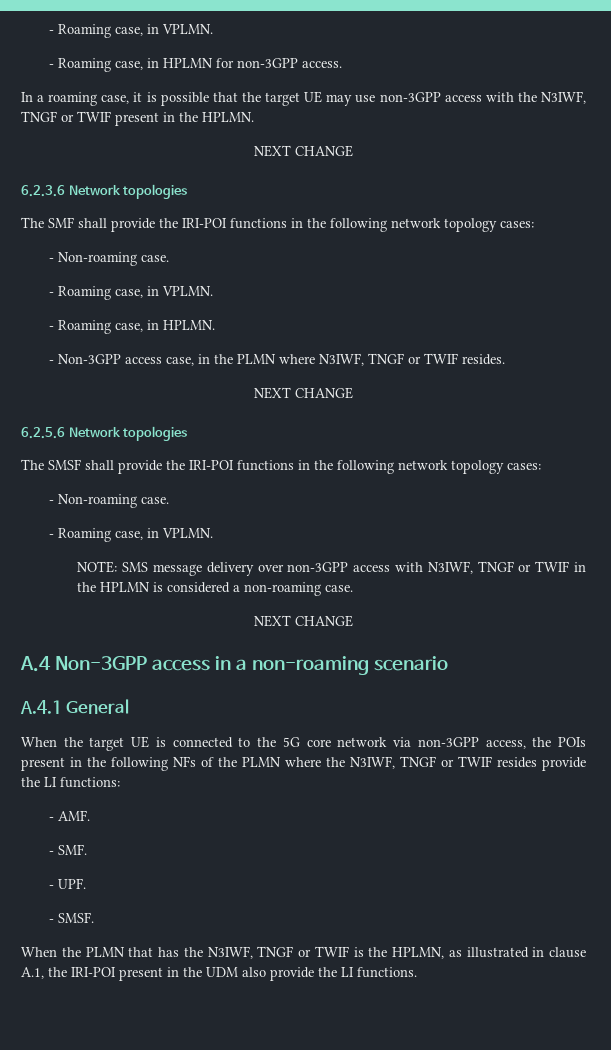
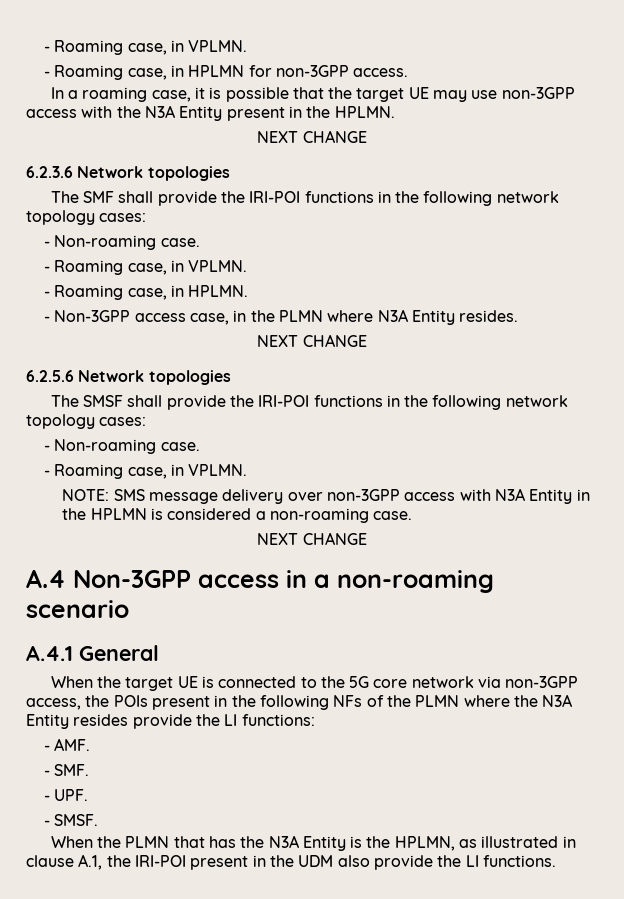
[541,91,587,104] [21,111,111,122] N3IWF, TNGF or TWIF -> [144,105,223,121] N3A Entity
[319,353,459,366] N3IWF, TNGF or TWIF -> [377,309,456,325] N3A Entity
[427,561,570,574] N3IWF, TNGF or TWIF -> [494,488,573,504] N3A Entity
[350,756,492,769] N3IWF, TNGF or TWIF -> [542,694,573,707] [26,714,69,729] N3A Entity
[207,946,349,959] N3IWF, TNGF or TWIF -> [268,835,346,851] N3A Entity

